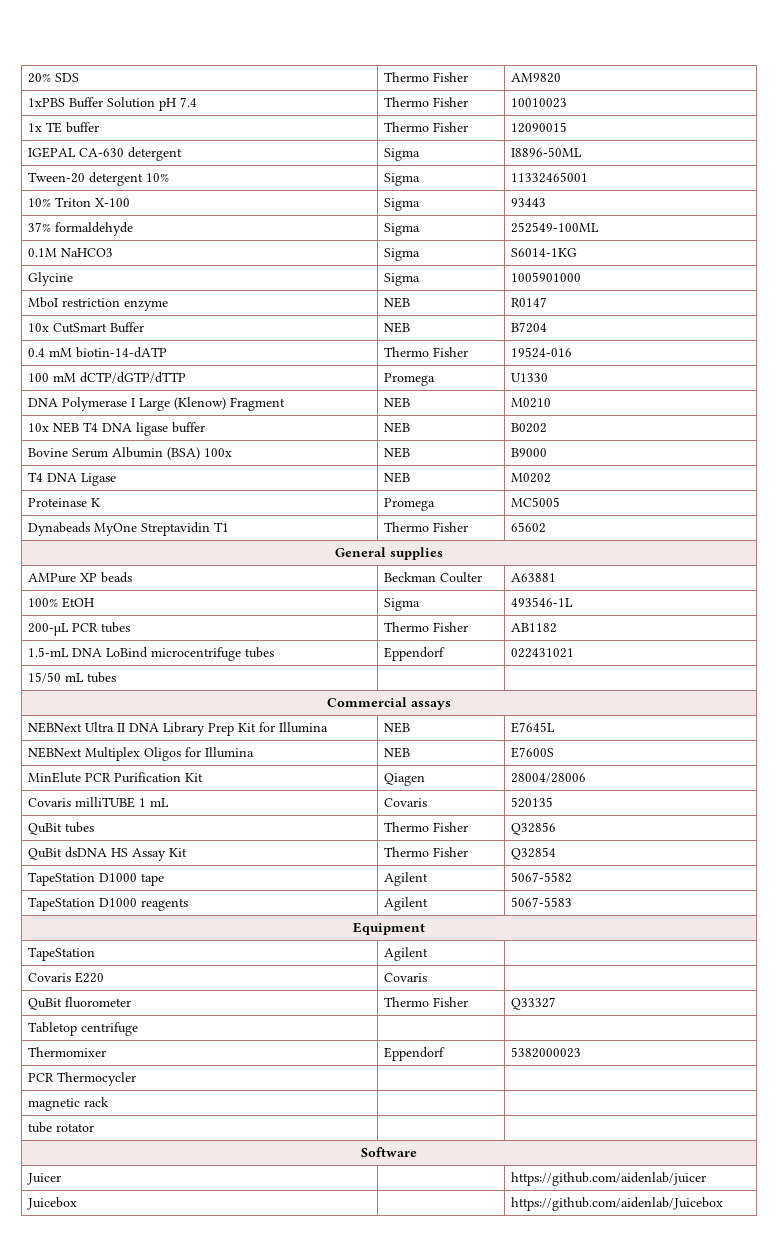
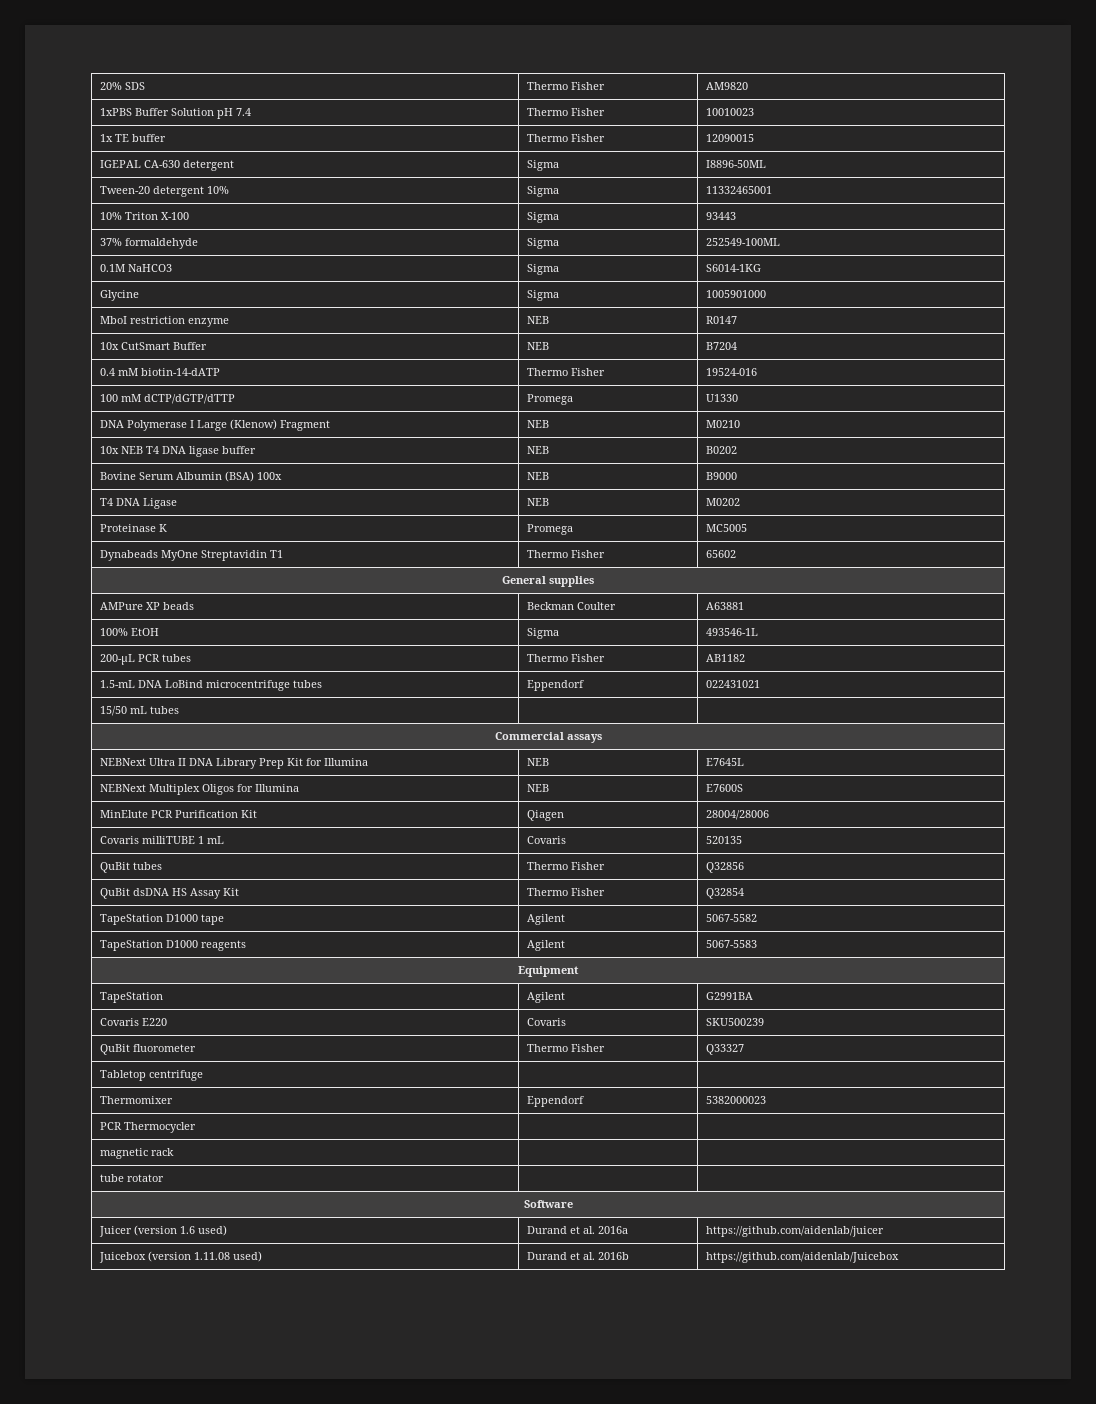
(429, 954) none -> [705,992,753,1000] G2991BA
(428, 977) none -> [705,1018,764,1026] SKU500239
[511,1172,707,1186] [27,1197,78,1210] | | https://github.com/aidenlab/juicer // Juicebox | -> [133,1225,227,1236] [526,1226,628,1234] [705,1226,884,1237] [98,1251,262,1263] [526,1252,629,1260] (version 1.6 used) | Durand et al. 2016a | https://github.com/aidenlab/juicer // Juicebox (version 1.11.08 used) | Durand et al. 2016b

